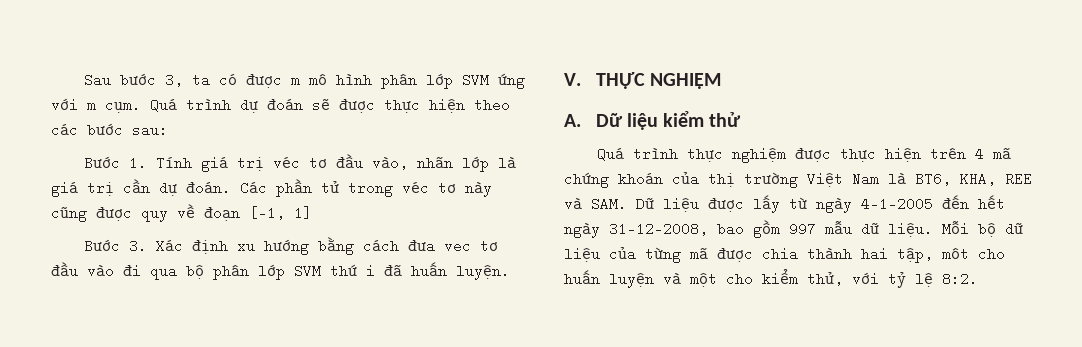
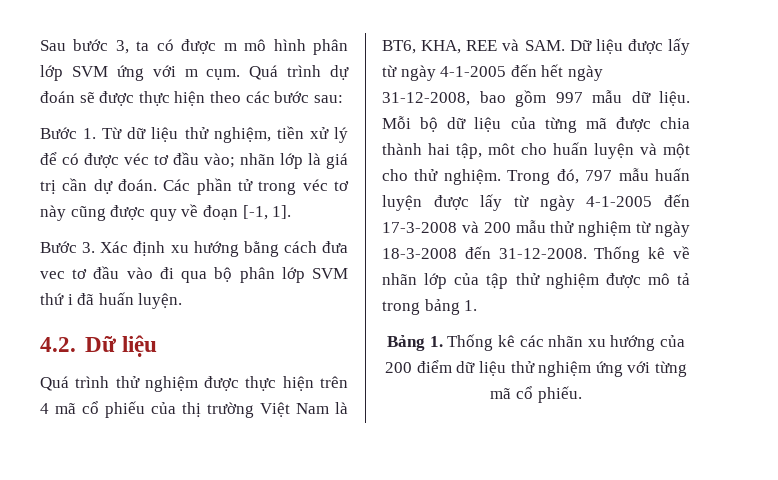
[156,156,265,172] Tính giá trị -> [102,126,348,143] [40,152,119,168] Từ dữ liệu thử nghiệm, tiền xử lý để có được
[372,156,409,170] vào, -> [204,153,235,168] vào;
[294,206,312,220] 1] -> [272,205,292,219] 1].
[564,72,721,89] [564,111,742,130] [597,147,724,162] V. THỰC NGHIỆM // A. Dữ liệu kiểm thử // Quá trình thực -> [40,335,157,357] [40,376,140,391] 4.2. Dữ liệu // Quá trình thử
[564,172,663,188] chứng khoán -> [82,401,145,418] cổ phiếu
[762,269,978,288] kiểm thử, với tỷ lệ 8:2. -> [414,168,690,185] [382,194,690,211] [382,220,690,237] [382,246,690,263] [382,273,690,289] [382,299,478,315] [387,334,685,351] [385,360,687,377] [490,386,582,403] thử nghiệm. Trong đó, 797 mẫu huấn luyện được lấy từ ngày 4-1-2005 đến 17-3-2008 và 200 mẫu thử nghiệm từ ngày 18-3-2008 đến 31-12-2008. Thống kê về nhãn lớp của tập thử nghiệm được mô tả trong bảng 1. // Bảng 1. Thống kê các nhãn xu hướng của 200 điểm dữ liệu thử nghiệm ứng với từng mã cổ phiếu.

